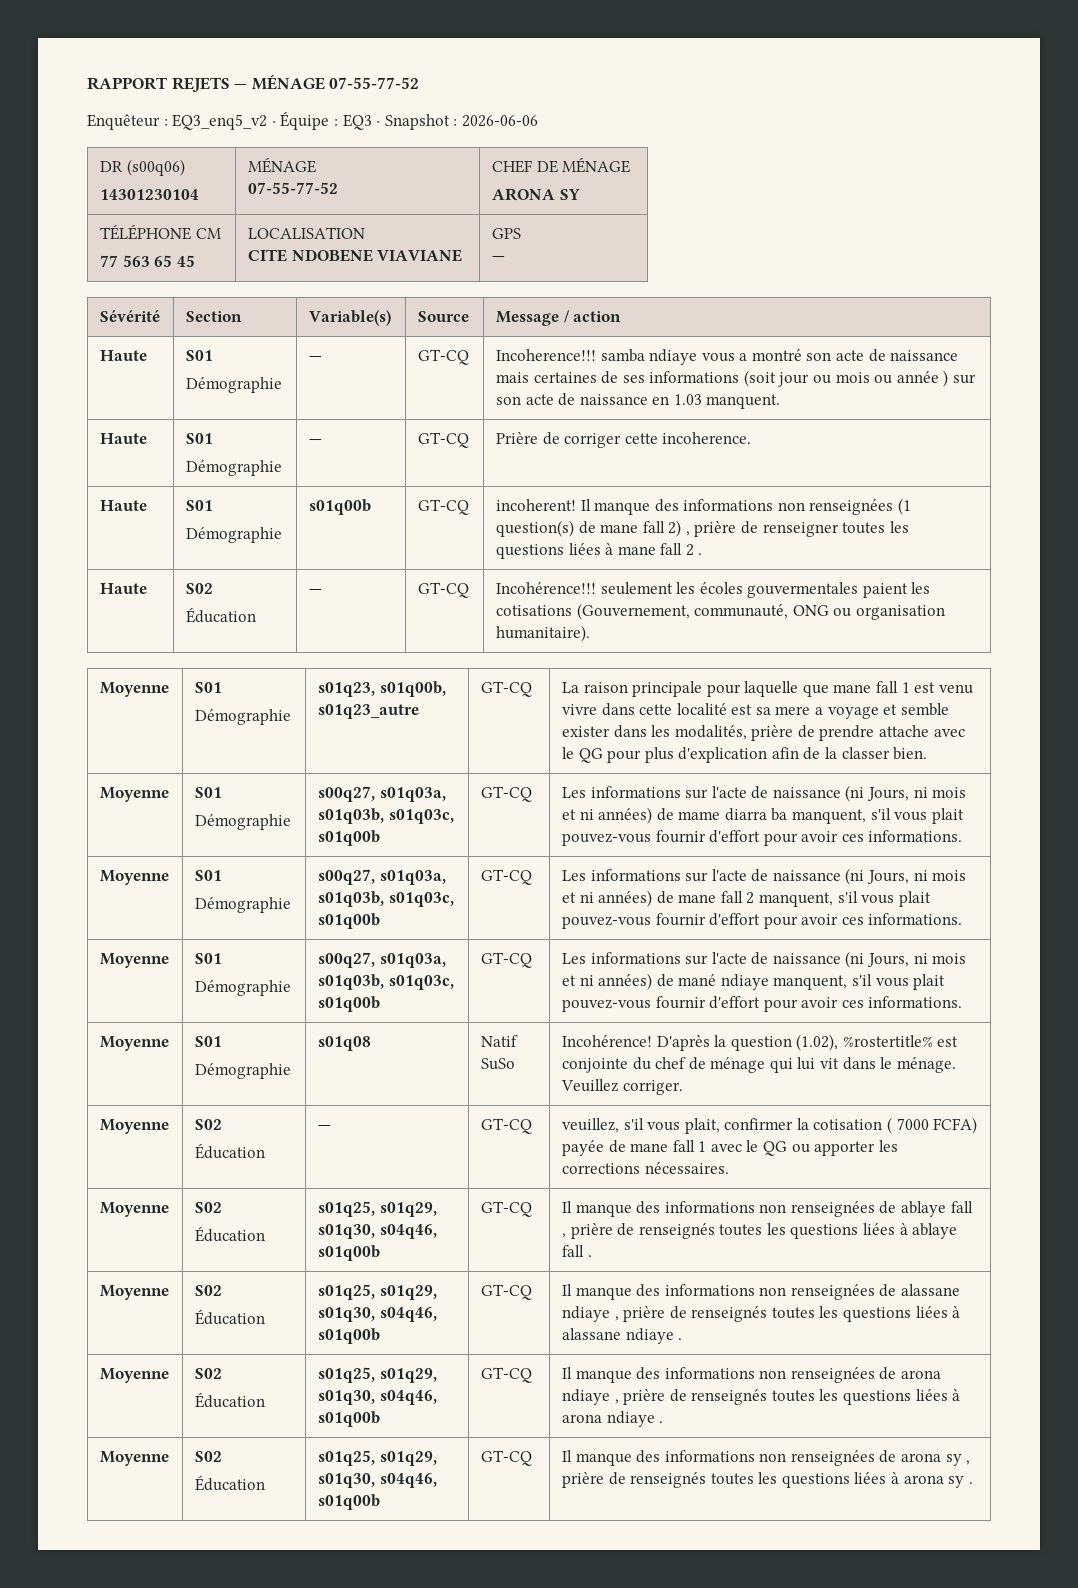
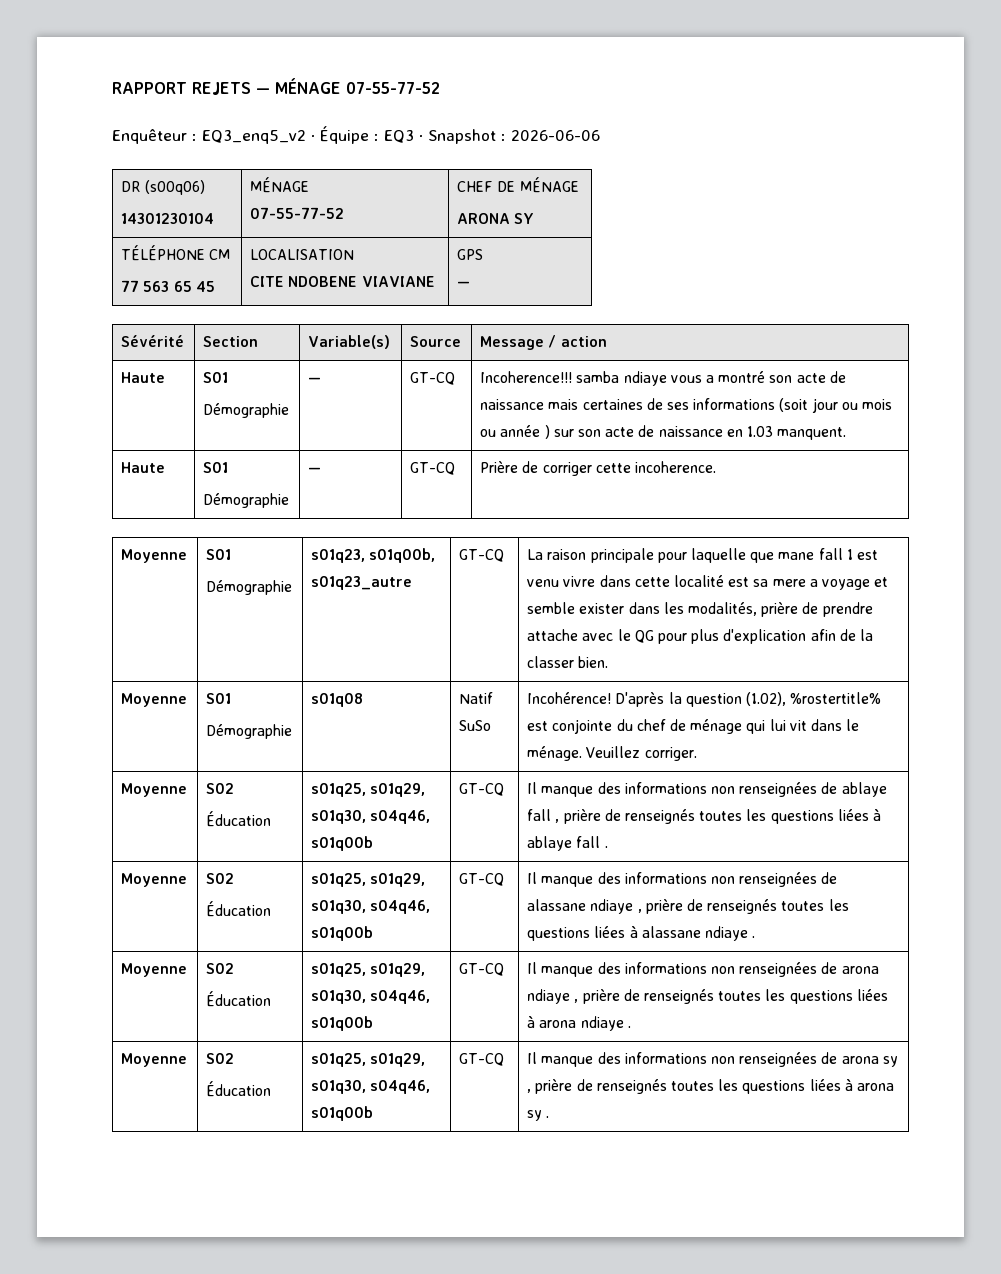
[99,500,147,511] [185,500,213,511] [185,527,282,543] [308,499,371,515] [417,499,469,515] [495,498,912,515] [495,520,909,537] [495,543,703,559] [99,583,147,594] [185,583,213,594] [185,607,256,623] [308,589,322,594] [417,582,469,598] [495,582,931,598] [495,603,945,620] [495,625,590,642] // Haute | S01 // Démographie | s01q00b | GT-CQ | incoherent! Il manque des informations non renseignées (1 question(s) de mane fall 2) , prière de renseigner toutes les questions liées à mane fall 2 . // Haute | S02 // Éducation | — | GT-CQ | Incohérence!!! seulement les écoles gouvermentales paient les cotisations (Gouvernement, communauté, ONG ou organisation humanitaire). -> (716, 467) none
[194,814,291,830] [317,786,446,802] [317,808,454,824] [317,830,380,846] [480,786,532,802] [561,785,967,802] [561,807,964,824] [561,830,963,846] [99,870,169,885] [194,870,222,881] [194,897,291,913] [317,869,446,885] [317,891,454,907] [317,913,380,929] [480,869,532,885] [561,868,967,885] [561,890,931,907] [561,913,963,929] [99,953,169,968] [194,953,222,964] [194,980,291,996] [317,952,446,968] [317,974,454,990] [317,996,380,1012] [480,952,532,968] [561,951,967,968] [561,973,946,990] [561,996,963,1012] [99,1036,169,1051] [194,1036,222,1047] // Démographie | s00q27, s01q03a, s01q03b, s01q03c, s01q00b | GT-CQ | Les informations sur l'acte de naissance (ni Jours, ni mois et ni années) de mame diarra ba manquent, s'il vous plait pouvez-vous fournir d'effort pour avoir ces informations. // Moyenne | S01 // Démographie | s00q27, s01q03a, s01q03b, s01q03c, s01q00b | GT-CQ | Les informations sur l'acte de naissance (ni Jours, ni mois et ni années) de mane fall 2 manquent, s'il vous plait pouvez-vous fournir d'effort pour avoir ces informations. // Moyenne | S01 // Démographie | s00q27, s01q03a, s01q03b, s01q03c, s01q00b | GT-CQ | Les informations sur l'acte de naissance (ni Jours, ni mois et ni années) de mané ndiaye manquent, s'il vous plait pouvez-vous fournir d'effort pour avoir ces informations. // Moyenne | S01 -> (232, 698) none
[194,1143,265,1159] [317,1125,331,1130] [480,1118,532,1134] [561,1117,978,1134] [561,1140,898,1156] [561,1162,729,1174] [99,1202,169,1217] [194,1202,222,1213] // Éducation | — | GT-CQ | veuillez, s'il vous plait, confirmer la cotisation ( 7000 FCFA) payée de mane fall 1 avec le QG ou apporter les corrections nécessaires. // Moyenne | S02 -> (235, 788) none

